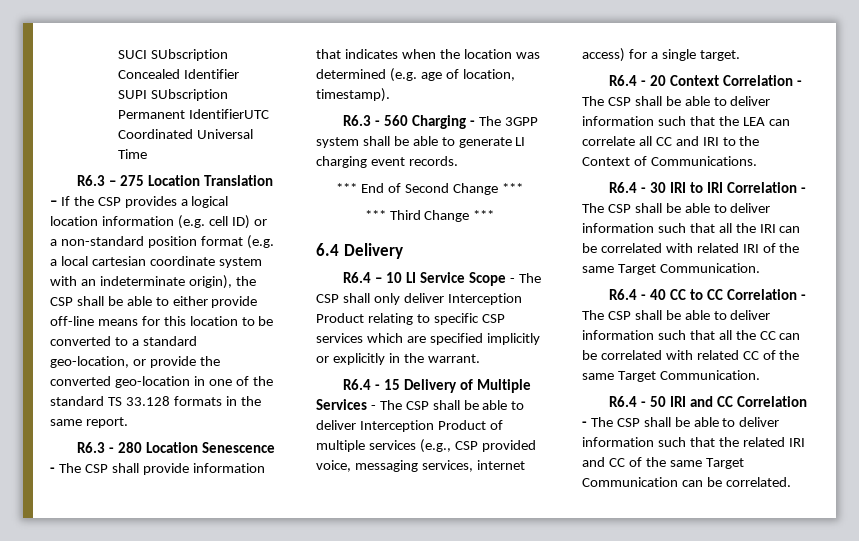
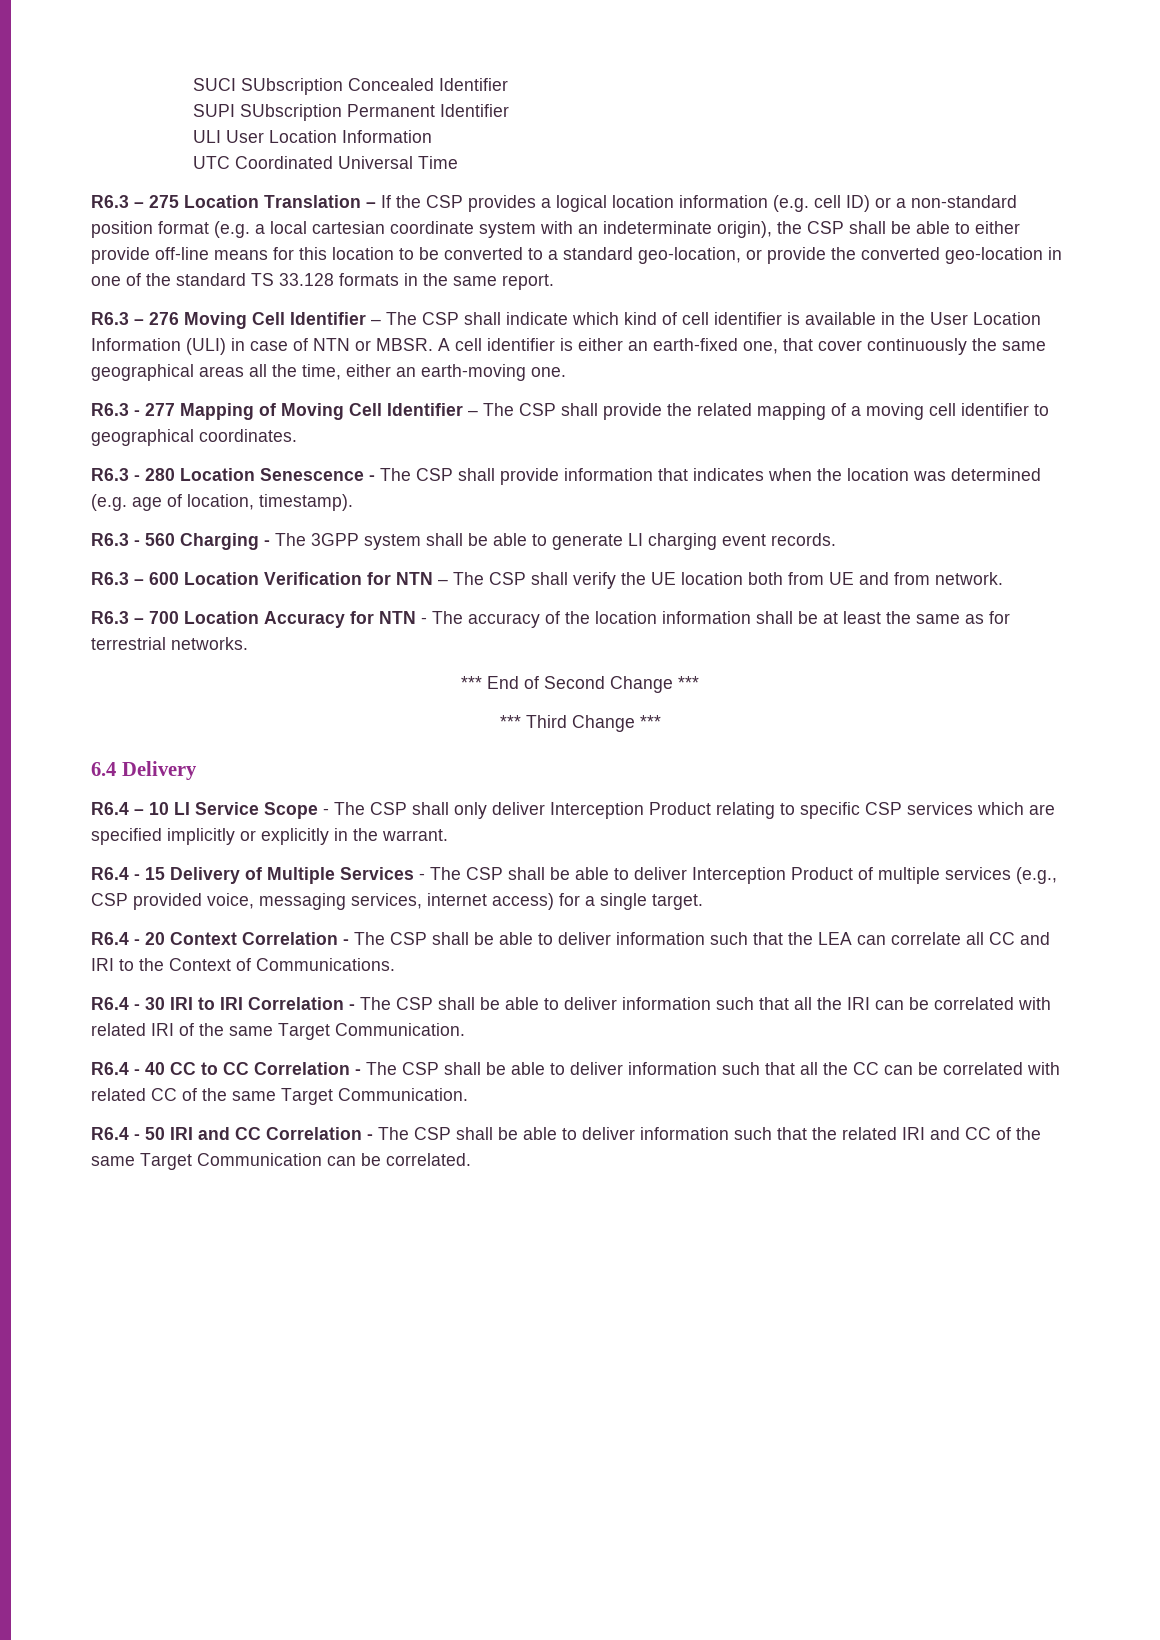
[189,109,270,119] IdentifierUTC -> [439,104,509,117] [192,130,432,143] [192,156,230,169] Identifier // ULI User Location Information // UTC
(128, 422) none -> [91,312,1041,329] [91,338,1046,355] [91,364,566,381] [91,403,1049,420] [91,429,297,446] // R6.3 – 276 Moving Cell Identifier – The CSP shall indicate which kind of cell identifier is available in the User Location Information (ULI) in case of NTN or MBSR. A cell identifier is either an earth-fixed one, that cover continuously the same geographical areas all the time, either an earth-moving one. // R6.3 - 277 Mapping of Moving Cell Identifier – The CSP shall provide the related mapping of a moving cell identifier to geographical coordinates.
(458, 161) none -> [91,572,1003,589] [91,611,1010,628] [91,637,248,650] // R6.3 – 600 Location Verification for NTN – The CSP shall verify the UE location both from UE and from network. // R6.3 – 700 Location Accuracy for NTN - The accuracy of the location information shall be at least the same as for terrestrial networks.

